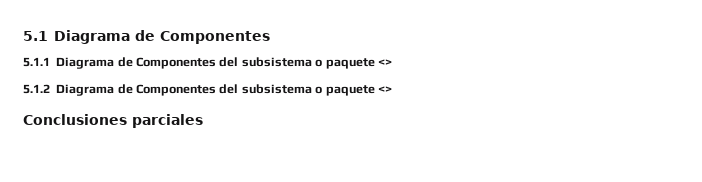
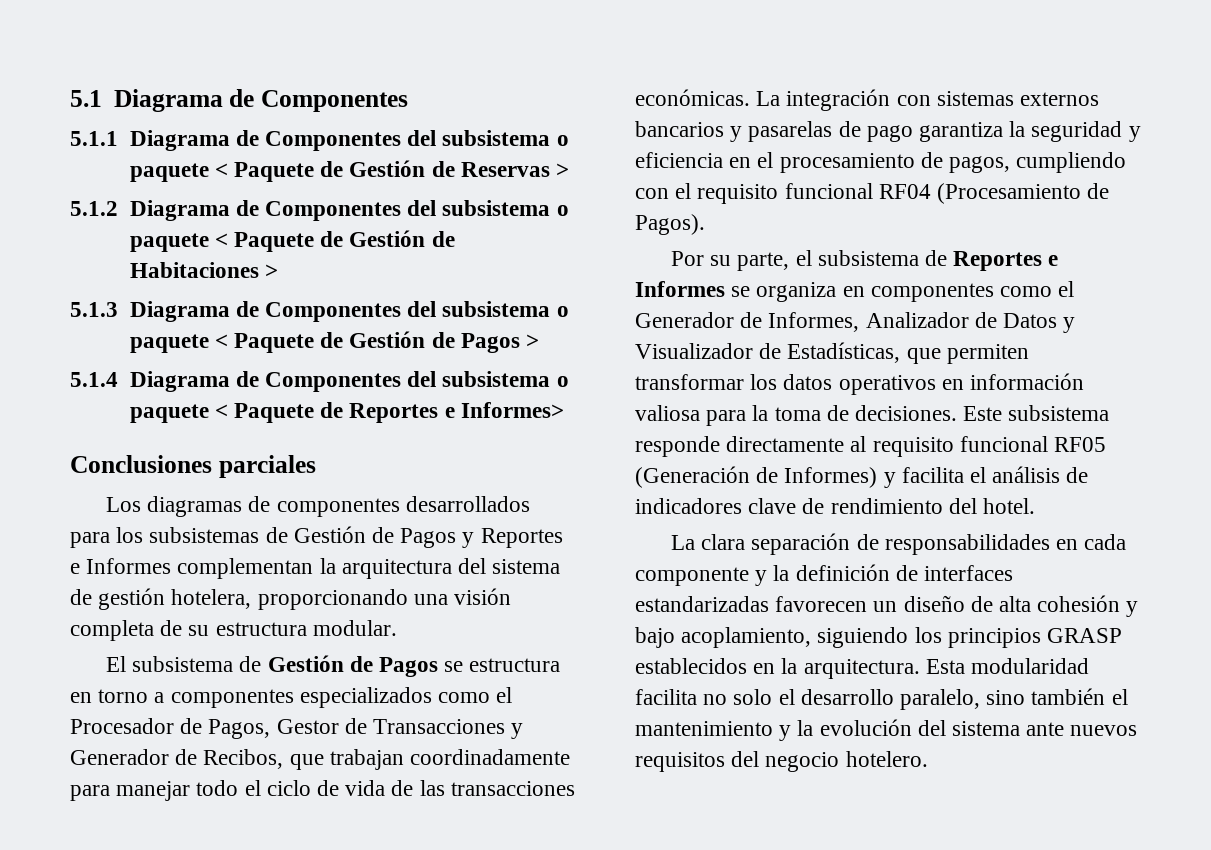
[377,59,392,66] <> -> [214,160,569,182] < Paquete de Gestión de Reservas >
[377,86,392,93] [23,114,203,128] <> // Conclusiones parciales -> [214,230,455,252] [129,262,278,278] [70,301,569,322] [129,331,539,353] [70,371,569,392] [129,402,564,423] [70,455,316,478] [105,496,530,517] [70,526,563,548] [70,558,561,579] [70,588,512,610] [70,620,397,641] [105,655,561,677] [70,687,513,708] [70,718,524,739] [70,749,571,770] [70,780,575,801] [635,89,1100,111] [635,121,1141,142] [635,152,1127,173] [635,183,1110,204] [635,214,705,235] [670,250,1059,271] [635,281,1075,302] [635,312,1076,333] [635,342,1029,364] [635,373,1085,395] [635,405,1110,426] [635,436,1107,457] [635,466,1089,488] [635,498,1036,514] [670,533,1127,555] [635,564,1014,586] [635,595,1139,617] [635,627,1123,648] [635,658,1090,679] [635,688,1128,710] [635,719,1138,741] [635,751,928,772] < Paquete de Gestión de Habitaciones > // 5.1.3 Diagrama de Componentes del subsistema o paquete < Paquete de Gestión de Pagos > // 5.1.4 Diagrama de Componentes del subsistema o paquete < Paquete de Reportes e Informes> // Conclusiones parciales // Los diagramas de componentes desarrollados para los subsistemas de Gestión de Pagos y Reportes e Informes complementan la arquitectura del sistema de gestión hotelera, proporcionando una visión completa de su estructura modular. // El subsistema de Gestión de Pagos se estructura en torno a componentes especializados como el Procesador de Pagos, Gestor de Transacciones y Generador de Recibos, que trabajan coordinadamente para manejar todo el ciclo de vida de las transacciones económicas. La integración con sistemas externos bancarios y pasarelas de pago garantiza la seguridad y eficiencia en el procesamiento de pagos, cumpliendo con el requisito funcional RF04 (Procesamiento de Pagos). // Por su parte, el subsistema de Reportes e Informes se organiza en componentes como el Generador de Informes, Analizador de Datos y Visualizador de Estadísticas, que permiten transformar los datos operativos en información valiosa para la toma de decisiones. Este subsistema responde directamente al requisito funcional RF05 (Generación de Informes) y facilita el análisis de indicadores clave de rendimiento del hotel. // La clara separación de responsabilidades en cada componente y la definición de interfaces estandarizadas favorecen un diseño de alta cohesión y bajo acoplamiento, siguiendo los principios GRASP establecidos en la arquitectura. Esta modularidad facilita no solo el desarrollo paralelo, sino también el mantenimiento y la evolución del sistema ante nuevos requisitos del negocio hotelero.

